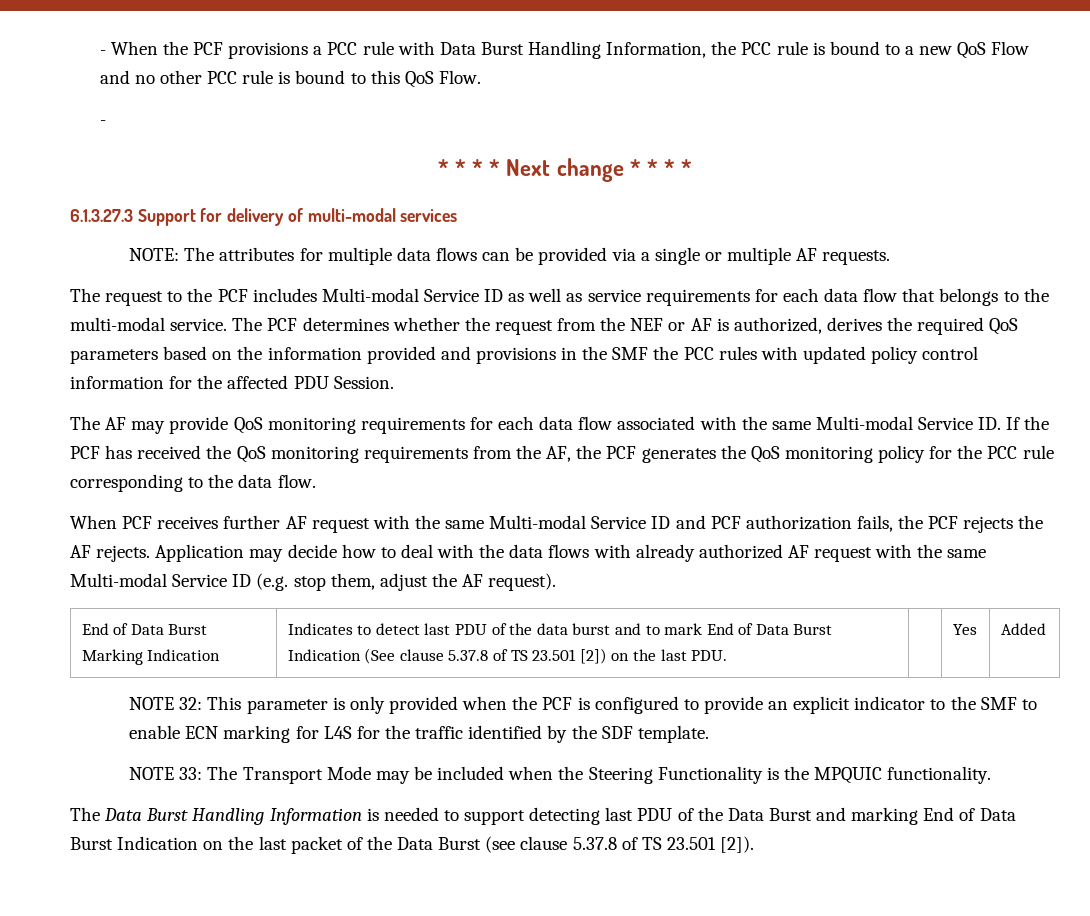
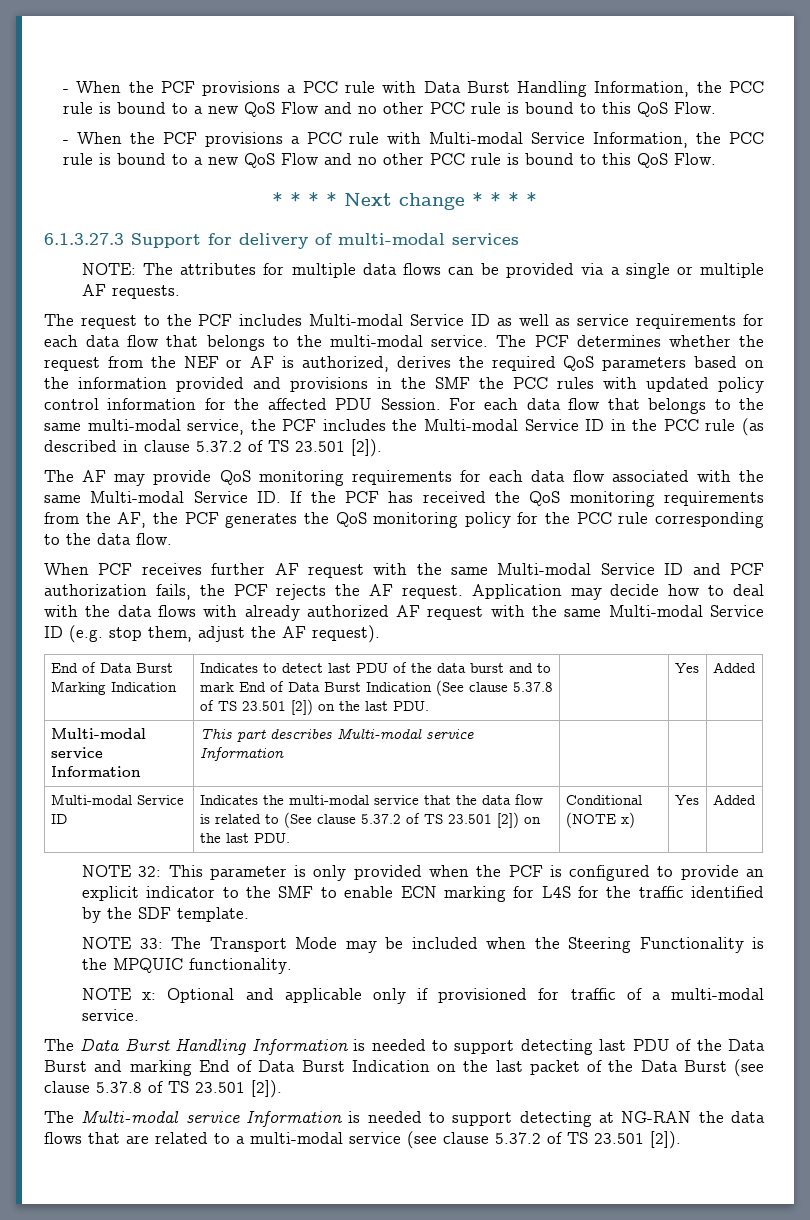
(106, 122) none -> [76,132,764,148] [63,153,717,168] When the PCF provisions a PCC rule with Multi-modal Service Information, the PCC rule is bound to a new QoS Flow and no other PCC rule is bound to this QoS Flow.
(394, 382) none -> [449,398,765,414] [44,418,764,436] [44,439,382,457] For each data flow that belongs to the same multi-modal service, the PCF includes the Multi-modal Service ID in the PCC rule (as described in clause 5.37.2 of TS 23.501 [2]).
[96,545,151,562] rejects. -> [401,585,463,599] request.
(1046, 629) none -> [50,728,146,739] [50,747,103,758] [50,766,141,777] [199,728,474,742] [199,747,284,761] [50,794,184,805] [50,814,67,824] [199,794,543,805] [199,812,541,828] [199,833,290,843] [565,795,642,805] [565,812,635,828] [674,795,699,805] [712,794,756,805] // Multi-modal service Information | This part describes Multi-modal service Information | | | // Multi-modal Service ID | Indicates the multi-modal service that the data flow is related to (See clause 5.37.2 of TS 23.501 [2]) on the last PDU. | Conditional (NOTE x) | Yes | Added
(992, 775) none -> [82,988,764,1004] [82,1009,140,1021] // NOTE x: Optional and applicable only if provisioned for traffic of a multi-modal service.
(755, 844) none -> [44,1110,765,1127] [44,1131,681,1149] // The Multi-modal service Information is needed to support detecting at NG-RAN the data flows that are related to a multi-modal service (see clause 5.37.2 of TS 23.501 [2]).

